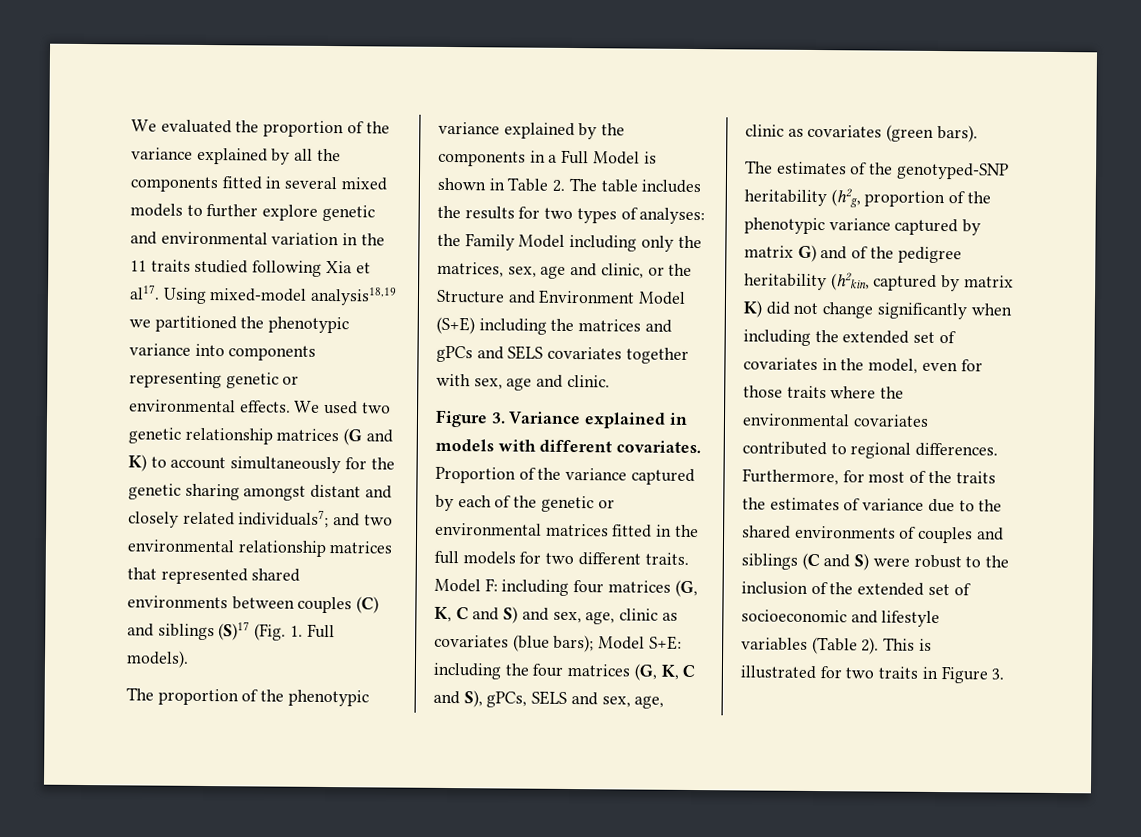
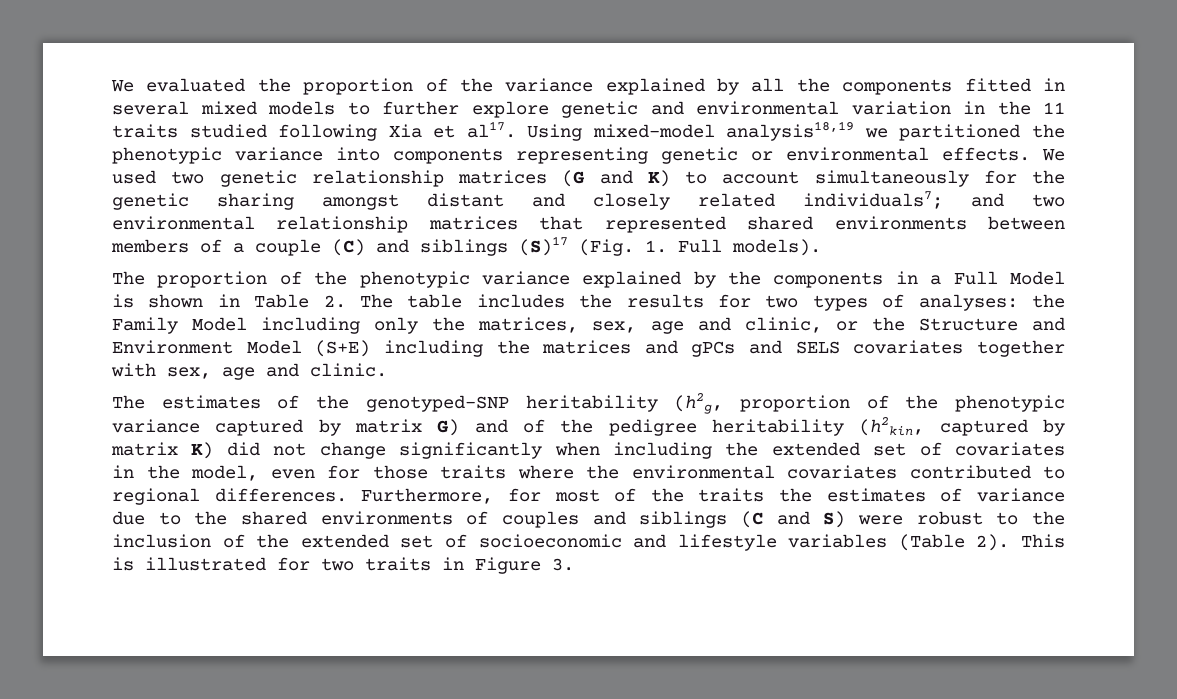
[297,596,353,614] couples -> [111,239,321,256] members of a couple
[435,409,688,429] [435,438,702,454] [435,466,695,486] [435,494,615,513] [435,522,699,538] [434,550,689,566] [434,578,698,598] [434,606,678,625] [434,634,682,653] [433,662,696,681] [433,690,665,709] [745,124,978,143] // Figure 3. Variance explained in models with different covariates. Proportion of the variance captured by each of the genetic or environmental matrices fitted in the full models for two different traits. Model F: including four matrices (G, K, C and S) and sex, age, clinic as covariates (blue bars); Model S+E: including the four matrices (G, K, C and S), gPCs, SELS and sex, age, clinic as covariates (green bars). -> (387, 370) none

